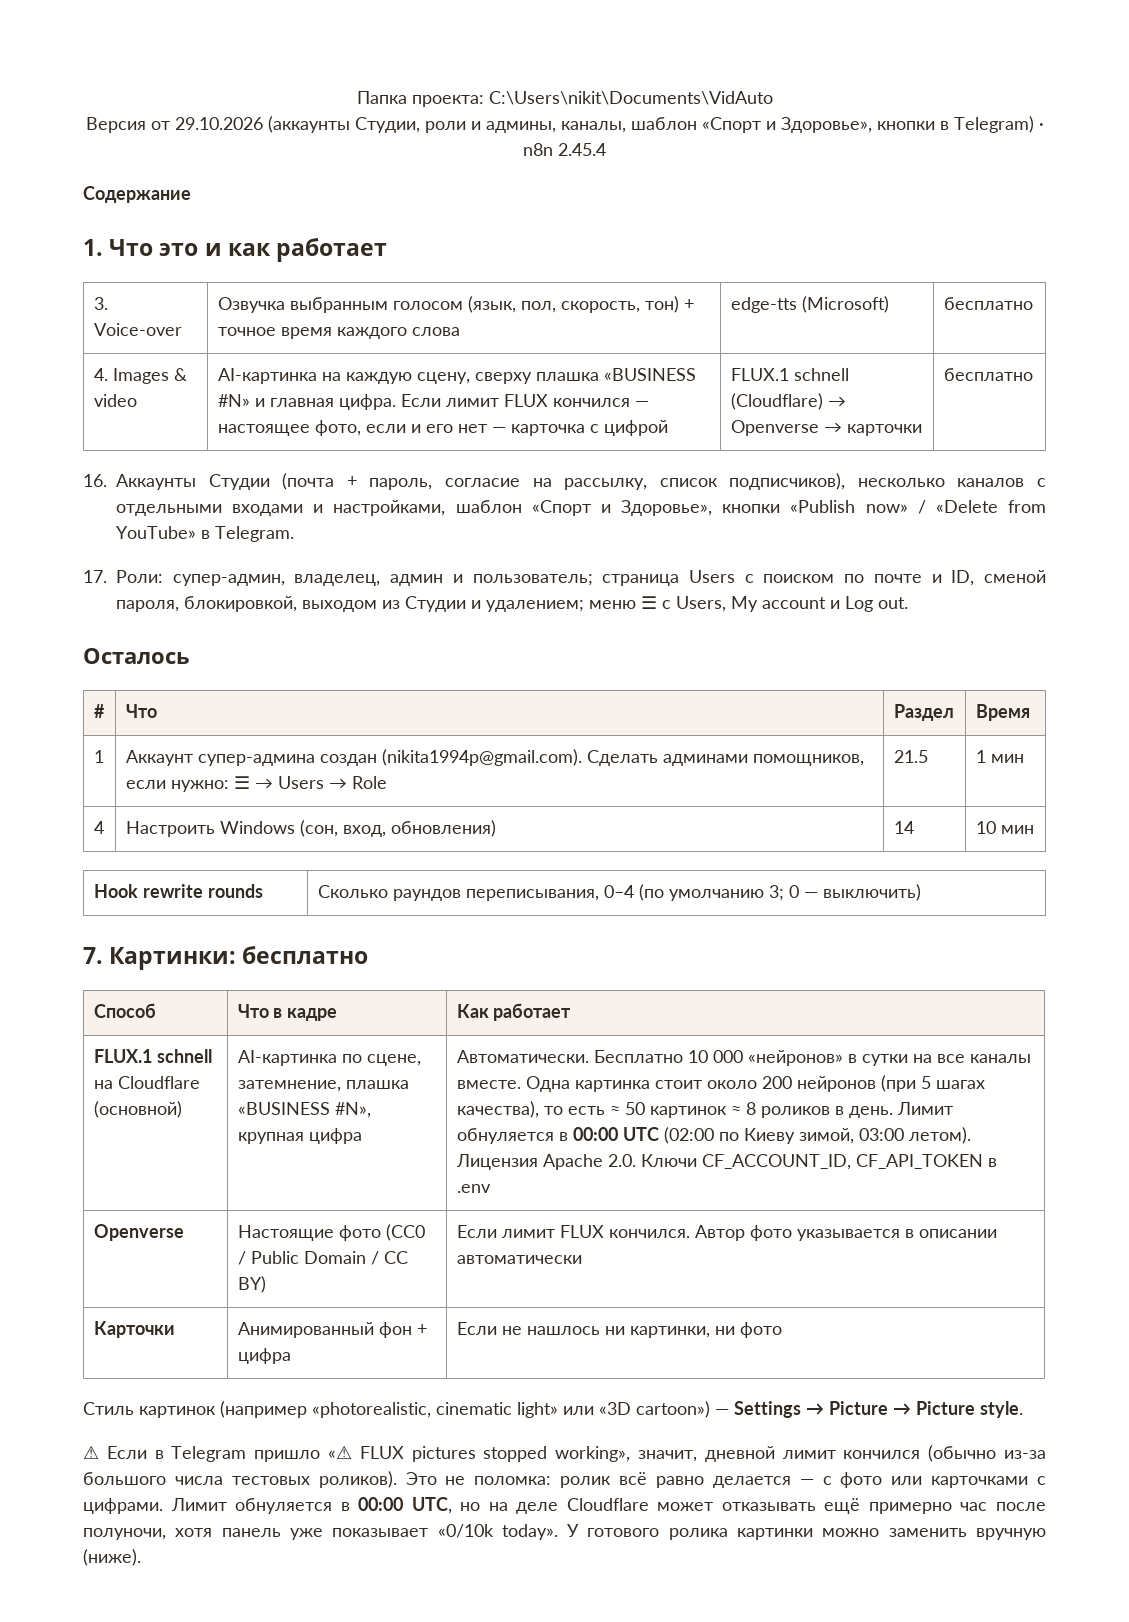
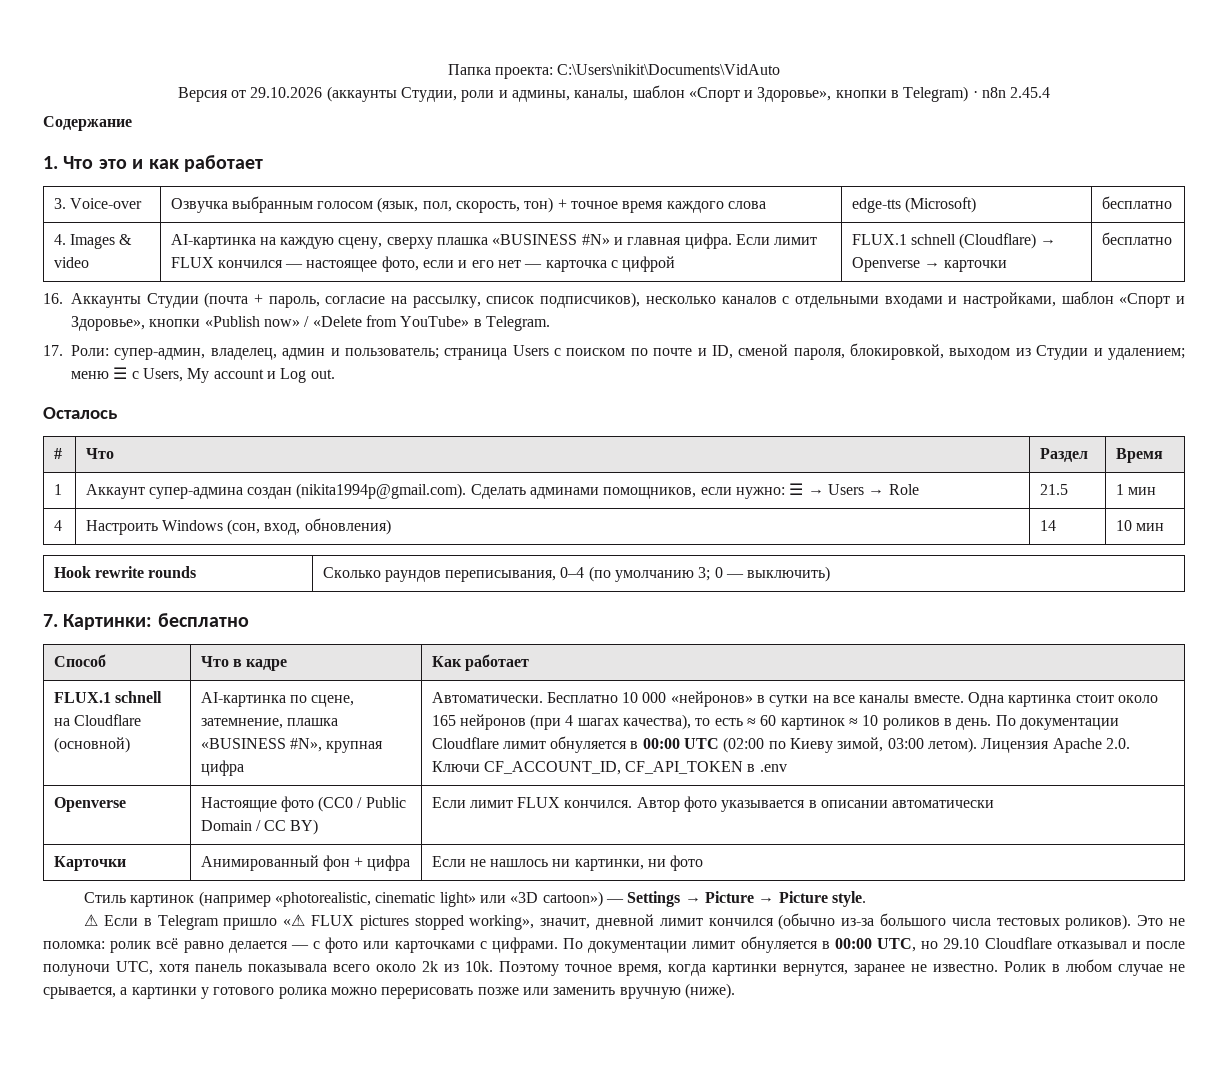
[761,1076,792,1089] 200 -> [431,715,456,726] 165
[920,1076,931,1089] 5 -> [565,715,574,726] 4
[624,1102,645,1115] 50 -> [760,715,777,726] 60
[745,1102,756,1115] 8 -> [862,715,879,726] 10
[896,1102,953,1115] Лимит -> [995,715,1119,730] [431,737,546,749] По документации Cloudflare лимит
[170,1498,227,1511] Лимит -> [563,938,736,953] По документации лимит
[488,1498,1046,1514] [83,1524,880,1540] на деле Cloudflare может отказывать ещё примерно час после полуночи, хотя панель уже показывает «0/10k today». У готового ролика картинки можно -> [943,937,1185,949] [43,959,1185,976] [43,987,549,999] 29.10 Cloudflare отказывал и после полуночи UTC, хотя панель показывала всего около 2k из 10k. Поэтому точное время, когда картинки вернутся, заранее не известно. Ролик в любом случае не срывается, а картинки у готового ролика можно перерисовать позже или

